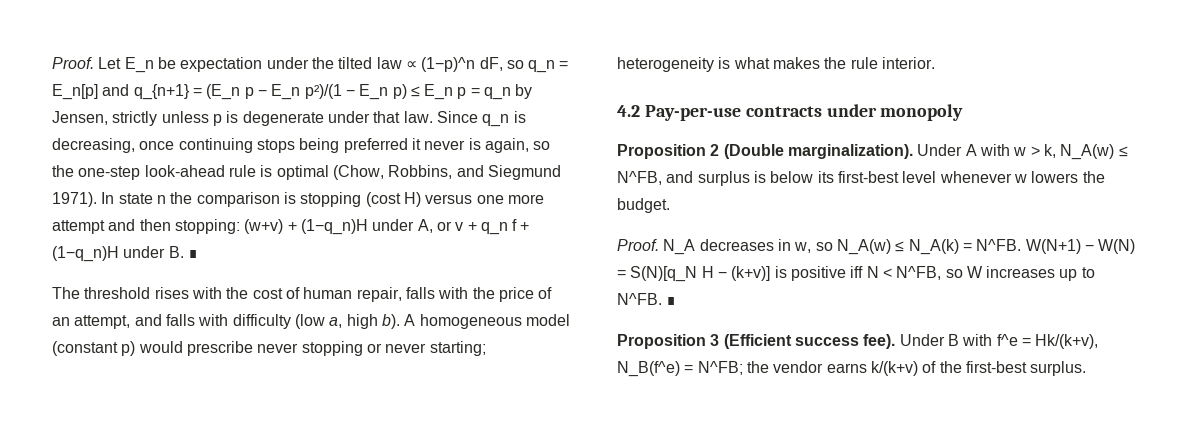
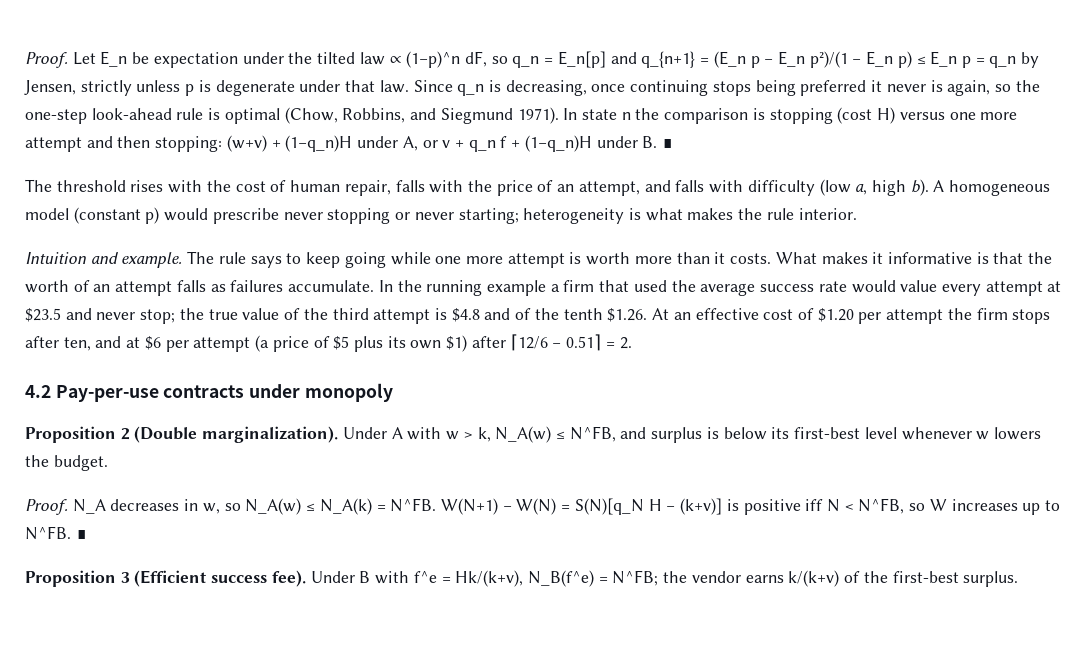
(935, 63) none -> [25,251,1053,268] [25,280,1062,296] [25,308,1051,324] [25,334,632,352] // Intuition and example. The rule says to keep going while one more attempt is worth more than it costs. What makes it informative is that the worth of an attempt falls as failures accumulate. In the running example a firm that used the average success rate would value every attempt at $23.5 and never stop; the true value of the third attempt is $4.8 and of the tenth $1.26. At an effective cost of $1.20 per attempt the firm stops after ten, and at $6 per attempt (a price of $5 plus its own $1) after ⌈12/6 − 0.51⌉ = 2.

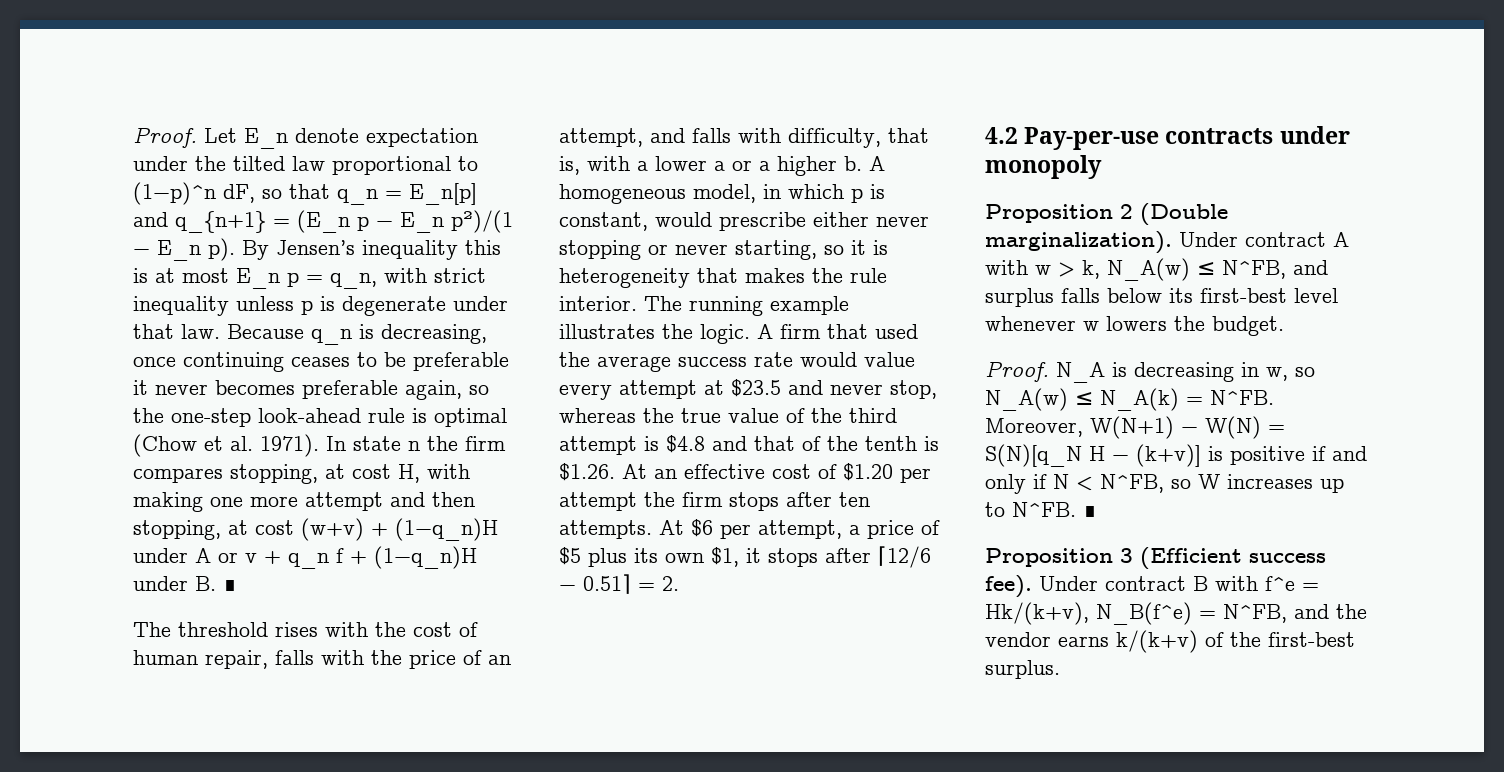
[132,52,150,64] be -> [295,128,359,143] denote
[389,56,402,64] ∝ -> [332,156,478,175] proportional to
(508, 60) none -> [289,184,330,199] that
[897,51,1040,68] [24,80,132,96] p) ≤ E_n p = q_n by Jensen, strictly -> [208,238,501,261] [133,268,486,289] [133,296,229,316] p). By Jensen’s inequality this is at most E_n p = q_n, with strict inequality
[413,80,453,92] Since -> [227,324,304,339] Because
[712,80,943,96] stops being preferred it never is -> [291,352,509,371] [133,380,398,399] ceases to be preferable it never becomes preferable
[284,107,513,124] (Chow, Robbins, and Siegmund -> [133,434,253,457] (Chow et al.
[664,107,945,124] comparison is stopping (cost H) versus -> [465,436,506,451] [133,464,470,484] [133,492,203,512] firm compares stopping, at cost H, with making
[155,136,223,152] stopping: -> [133,520,294,540] stopping, at cost
[402,136,418,151] A, -> [195,548,211,563] A
[747,179,1051,196] [25,207,160,224] difficulty (low a, high b). A homogeneous model (constant p) -> [788,128,929,148] [559,156,885,176] [559,184,885,204] [559,212,648,231] difficulty, that is, with a lower a or a higher b. A homogeneous model, in which p is constant,
(279, 216) none -> [813,212,869,227] either
[458,208,857,224] [25,251,1053,268] [25,280,560,296] starting; heterogeneity is what makes the rule interior. // Intuition and example. The rule says to keep going while one more attempt is worth more than it costs. What makes it informative is that the worth of an attempt falls as failures accumulate. In the running example a -> [735,240,888,260] [559,268,887,288] [559,296,849,316] [559,324,773,344] starting, so it is heterogeneity that makes the rule interior. The running example illustrates the logic. A
[140,309,176,324] stop; -> [890,380,937,399] [559,408,636,423] stop, whereas
(511, 314) none -> [754,436,795,451] that
(603, 314) none -> [924,436,939,451] is
[63,335,270,352] ten, and at $6 per attempt (a -> [839,492,870,507] [559,519,860,539] ten attempts. At $6 per attempt, a
[446,335,468,352] $1) -> [711,547,818,567] $1, it stops
(387, 433) none -> [1245,232,1326,247] contract
[706,427,719,439] is -> [1061,288,1100,303] falls
[110,499,180,511] decreases -> [1112,362,1234,382] is decreasing
(437, 505) none -> [985,418,1083,437] Moreover,
[805,499,824,511] iff -> [1312,446,1367,461] [985,474,1047,494] if and only if
(355, 577) none -> [1105,576,1186,591] contract
[612,570,659,586] N^FB; -> [1223,604,1329,623] N^FB, and

